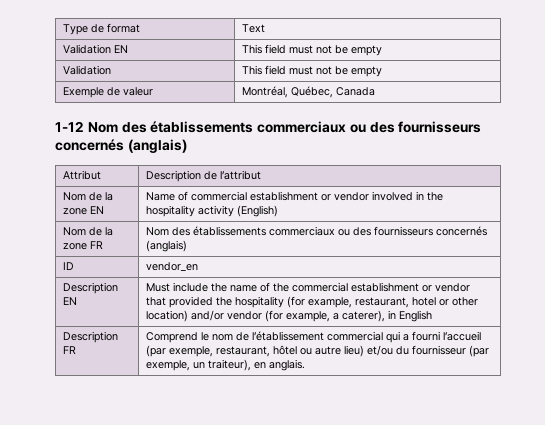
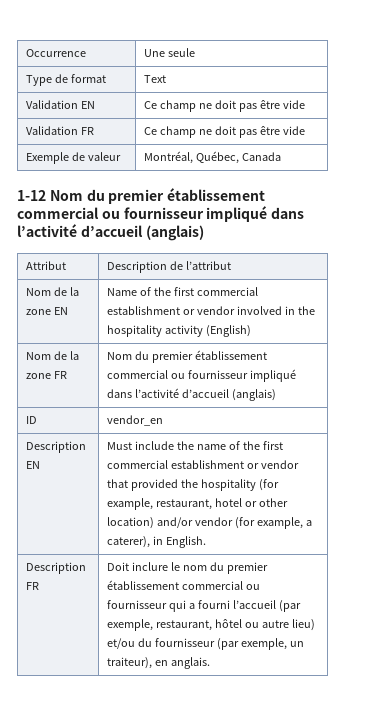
(63, 29) none -> [25,49,86,57] [143,48,195,57] Occurrence | Une seule //
[242,44,383,56] [63,65,112,75] [242,65,383,77] This field must not be empty // Validation | This field must not be empty -> [143,100,305,112] [25,126,94,135] [143,126,305,138] Ce champ ne doit pas être vide // Validation FR | Ce champ ne doit pas être vide
[121,121,482,133] [55,139,124,151] des établissements commerciaux ou des fournisseurs concernés -> [86,188,266,204] [17,206,305,222] [17,224,143,237] du premier établissement commercial ou fournisseur impliqué dans l’activité d’accueil
(189, 196) none -> [153,287,194,296] the first
[172,226,488,236] des établissements commerciaux ou des fournisseurs concernés -> [134,350,267,363] [106,369,296,382] [106,388,229,398] du premier établissement commercial ou fournisseur impliqué dans l’activité d’accueil
(290, 287) none -> [262,441,283,450] first
[399,310,433,322] English -> [165,536,206,548] English.
[146,331,384,343] Comprend le nom de l’établissement commercial -> [106,562,268,574] [106,580,260,590] [106,600,167,609] Doit inclure le nom du premier établissement commercial ou fournisseur

